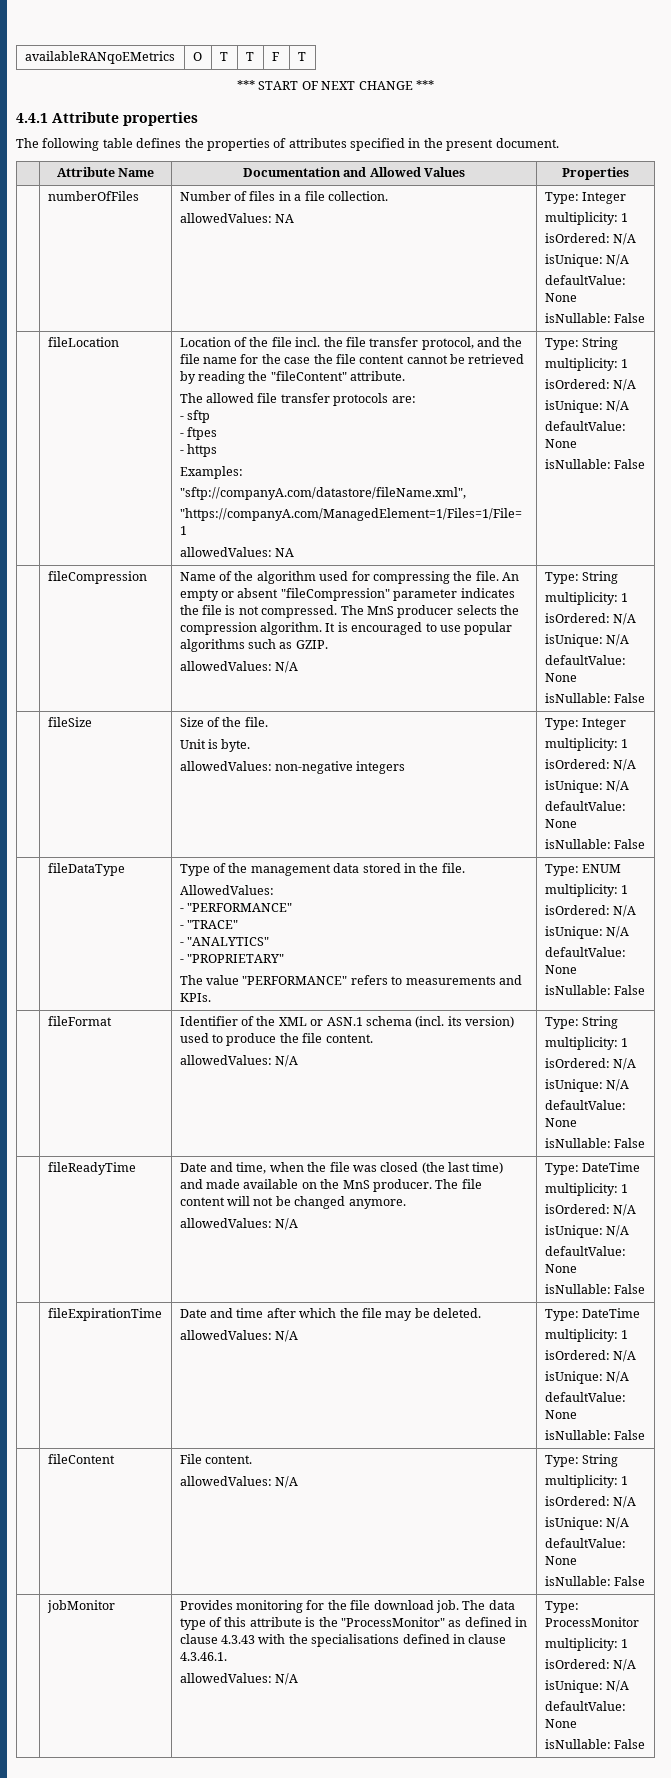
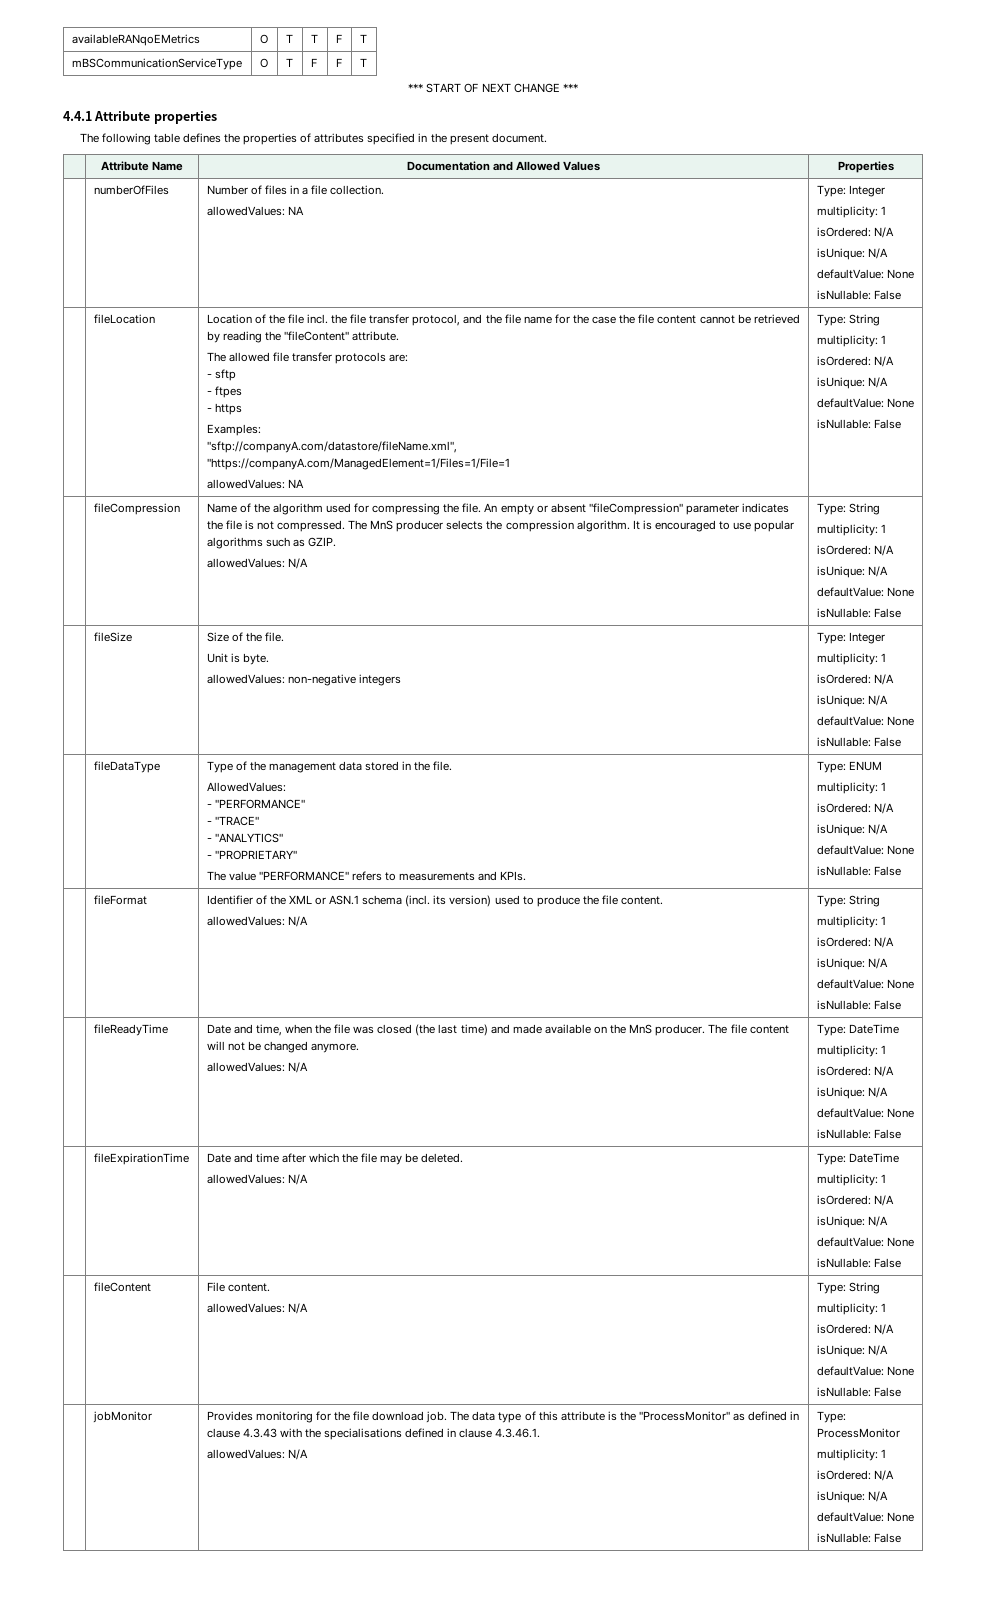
(306, 56) none -> [71,58,242,70] [259,58,268,68] [285,58,293,67] [310,58,317,67] [335,58,342,67] [359,58,367,67] // mBSCommunicationServiceType | O | T | F | F | T

